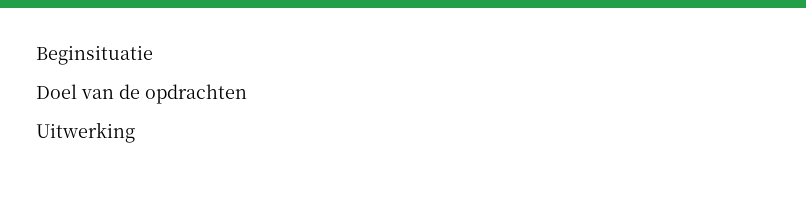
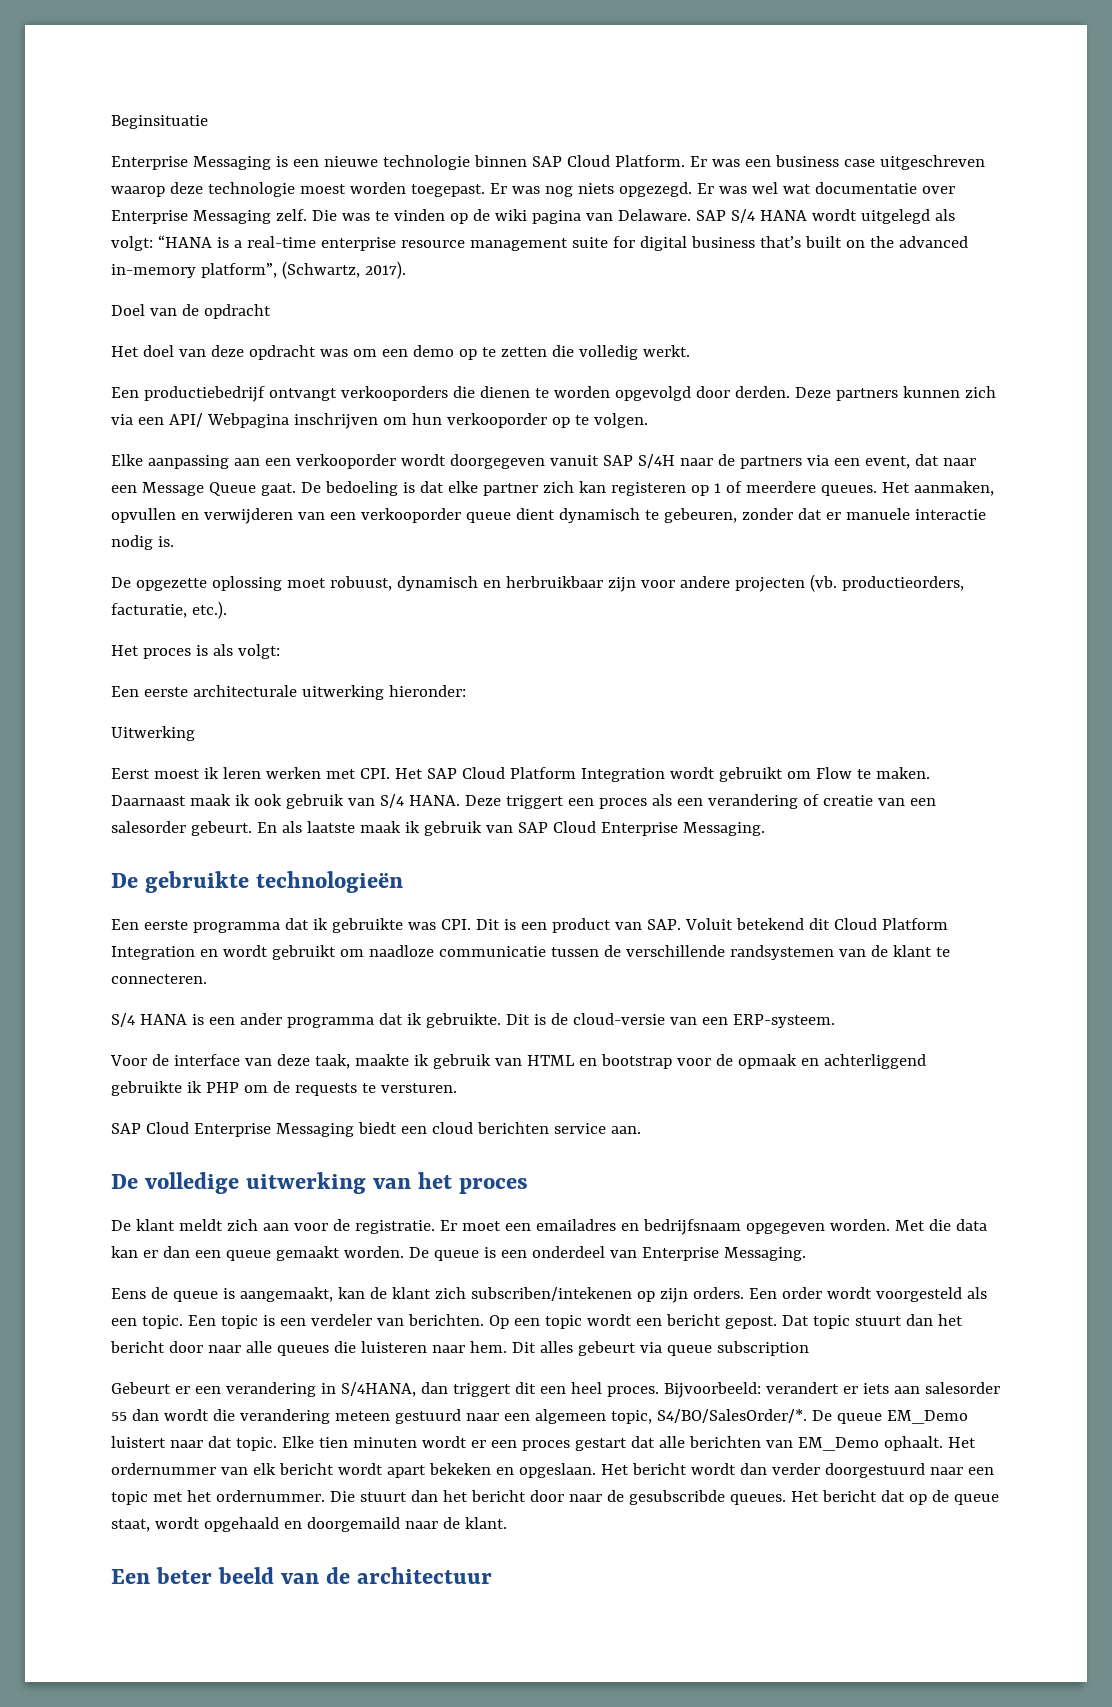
[36,84,247,104] [36,122,135,143] Doel van de opdrachten // Uitwerking -> [111,155,985,170] [111,182,955,197] [111,209,955,224] [111,235,968,251] [111,261,406,279] [111,304,271,319] [111,345,690,360] [111,386,996,402] [111,413,648,429] [111,454,976,469] [111,481,994,496] [111,508,986,524] [111,535,174,550] [111,574,964,592] [111,601,227,619] [111,644,280,659] [111,685,466,700] [111,726,195,741] [111,767,930,782] [111,794,936,809] [111,821,765,836] [111,871,404,893] [111,918,948,933] [111,945,950,960] [111,974,207,984] [111,1013,835,1028] [110,1054,926,1069] [111,1081,457,1096] [111,1122,641,1137] [111,1172,529,1194] [111,1219,987,1235] [111,1246,806,1261] [111,1287,987,1303] [111,1314,963,1329] [110,1341,809,1356] [111,1382,1000,1398] [111,1409,968,1424] [111,1436,976,1451] [111,1463,994,1478] [111,1490,999,1505] [111,1517,507,1532] [111,1567,493,1584] Enterprise Messaging is een nieuwe technologie binnen SAP Cloud Platform. Er was een business case uitgeschreven waarop deze technologie moest worden toegepast. Er was nog niets opgezegd. Er was wel wat documentatie over Enterprise Messaging zelf. Die was te vinden op de wiki pagina van Delaware. SAP S/4 HANA wordt uitgelegd als volgt: “HANA is a real-time enterprise resource management suite for digital business that’s built on the advanced in-memory platform”, (Schwartz, 2017). // Doel van de opdracht // Het doel van deze opdracht was om een demo op te zetten die volledig werkt. // Een productiebedrijf ontvangt verkooporders die dienen te worden opgevolgd door derden. Deze partners kunnen zich via een API/ Webpagina inschrijven om hun verkooporder op te volgen. // Elke aanpassing aan een verkooporder wordt doorgegeven vanuit SAP S/4H naar de partners via een event, dat naar een Message Queue gaat. De bedoeling is dat elke partner zich kan registeren op 1 of meerdere queues. Het aanmaken, opvullen en verwijderen van een verkooporder queue dient dynamisch te gebeuren, zonder dat er manuele interactie nodig is. // De opgezette oplossing moet robuust, dynamisch en herbruikbaar zijn voor andere projecten (vb. productieorders, facturatie, etc.). // Het proces is als volgt: // Een eerste architecturale uitwerking hieronder: // Uitwerking // Eerst moest ik leren werken met CPI. Het SAP Cloud Platform Integration wordt gebruikt om Flow te maken. Daarnaast maak ik ook gebruik van S/4 HANA. Deze triggert een proces als een verandering of creatie van een salesorder gebeurt. En als laatste maak ik gebruik van SAP Cloud Enterprise Messaging. // De gebruikte technologieën // Een eerste programma dat ik gebruikte was CPI. Dit is een product van SAP. Voluit betekend dit Cloud Platform Integration en wordt gebruikt om naadloze communicatie tussen de verschillende randsystemen van de klant te connecteren. // S/4 HANA is een ander programma dat ik gebruikte. Dit is de cloud-versie van een ERP-systeem. // Voor de interface van deze taak, maakte ik gebruik van HTML en bootstrap voor de opmaak en achterliggend gebruikte ik PHP om de requests te versturen. // SAP Cloud Enterprise Messaging biedt een cloud berichten service aan. // De volledige uitwerking van het proces // De klant meldt zich aan voor de registratie. Er moet een emailadres en bedrijfsnaam opgegeven worden. Met die data kan er dan een queue gemaakt worden. De queue is een onderdeel van Enterprise Messaging. // Eens de queue is aangemaakt, kan de klant zich subscriben/intekenen op zijn orders. Een order wordt voorgesteld als een topic. Een topic is een verdeler van berichten. Op een topic wordt een bericht gepost. Dat topic stuurt dan het bericht door naar alle queues die luisteren naar hem. Dit alles gebeurt via queue subscription // Gebeurt er een verandering in S/4HANA, dan triggert dit een heel proces. Bijvoorbeeld: verandert er iets aan salesorder 55 dan wordt die verandering meteen gestuurd naar een algemeen topic, S4/BO/SalesOrder/*. De queue EM_Demo luistert naar dat topic. Elke tien minuten wordt er een proces gestart dat alle berichten van EM_Demo ophaalt. Het ordernummer van elk bericht wordt apart bekeken en opgeslaan. Het bericht wordt dan verder doorgestuurd naar een topic met het ordernummer. Die stuurt dan het bericht door naar de gesubscribde queues. Het bericht dat op de queue staat, wordt opgehaald en doorgemaild naar de klant. // Een beter beeld van de architectuur

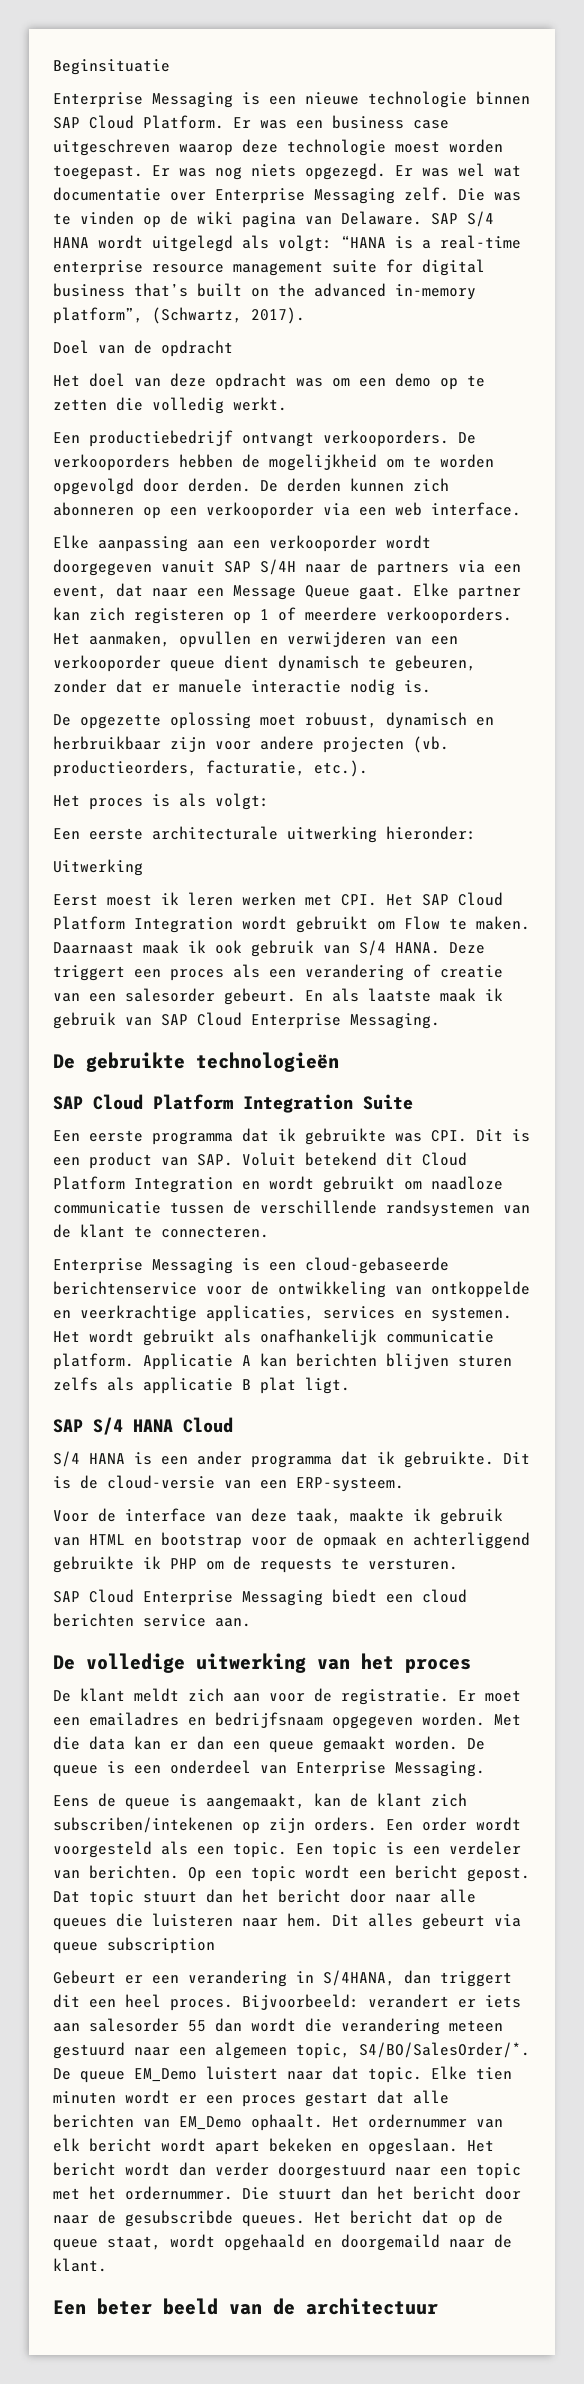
[340,386,530,401] verkooporders die dienen -> [323,430,476,447] [53,454,404,471] verkooporders. De verkooporders hebben de mogelijkheid om
[794,386,996,401] [111,413,648,429] Deze partners kunnen zich via een API/ Webpagina inschrijven om hun verkooporder op te volgen. -> [260,478,449,492] [53,502,521,519] De derden kunnen zich abonneren op een verkooporder via een web interface.
[300,481,606,496] De bedoeling is dat elke partner zich kan -> [413,583,521,600] [53,607,125,621] Elke partner kan zich
[820,485,877,496] queues. -> [386,607,512,624] verkooporders.
(404, 882) none -> [53,1094,413,1113] // SAP Cloud Platform Integration Suite
(207, 979) none -> [53,1257,449,1274] [53,1281,530,1298] [53,1305,512,1322] [53,1329,494,1346] [53,1353,512,1370] [53,1377,350,1394] [53,1417,233,1435] // Enterprise Messaging is een cloud-gebaseerde berichtenservice voor de ontwikkeling van ontkoppelde en veerkrachtige applicaties, services en systemen. Het wordt gebruikt als onafhankelijk communicatie platform. Applicatie A kan berichten blijven sturen zelfs als applicatie B plat ligt. // SAP S/4 HANA Cloud

